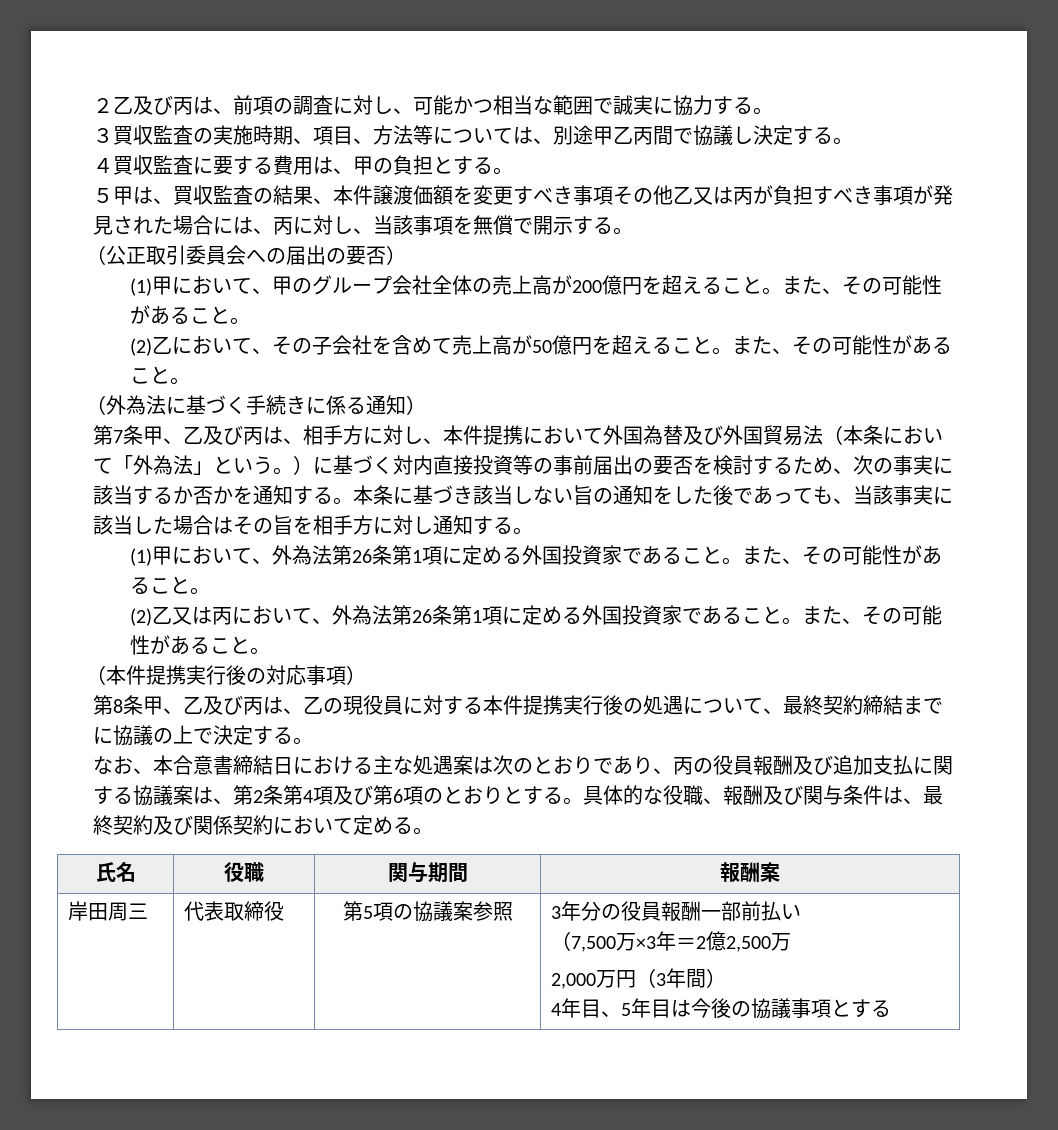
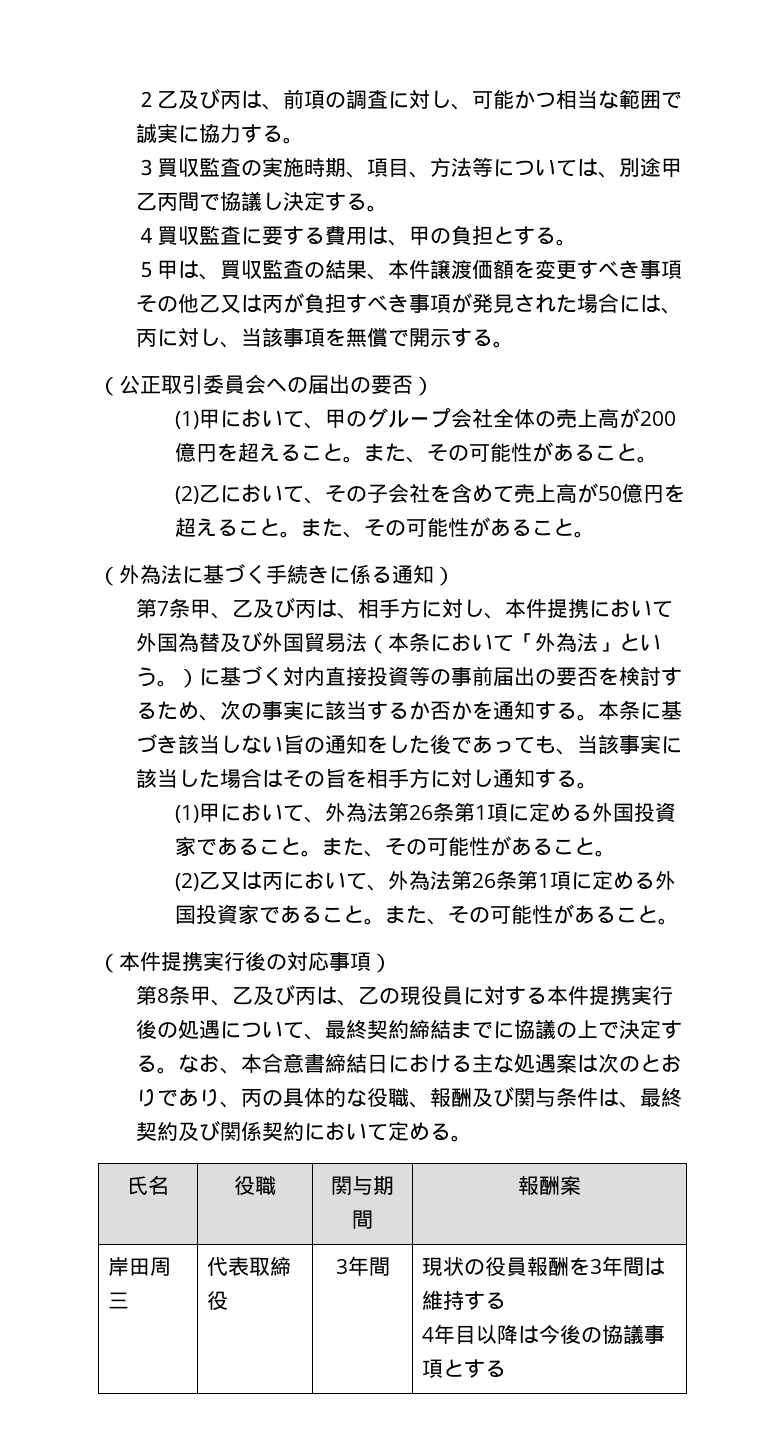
(314, 741) // -> (179, 1070) none
[713,755,954,776] [93,785,584,806] 役員報酬及び追加支払に関する協議案は、第2条第4項及び第6項のとおりとする。 -> (284, 1098) none
[342,901,513,922] [551,901,802,922] [551,931,792,952] [551,968,727,989] | 第5項の協議案参照 | 3年分の役員報酬一部前払い // （7,500万×3年＝2億2,500万 // 2,000万円（3年間） -> [335,1256,390,1276] [422,1256,666,1277] [422,1290,507,1310] | 3年間 | 現状の役員報酬を3年間は維持する
[601,998,672,1018] 、5年目 -> [476,1324,519,1344] 以降

